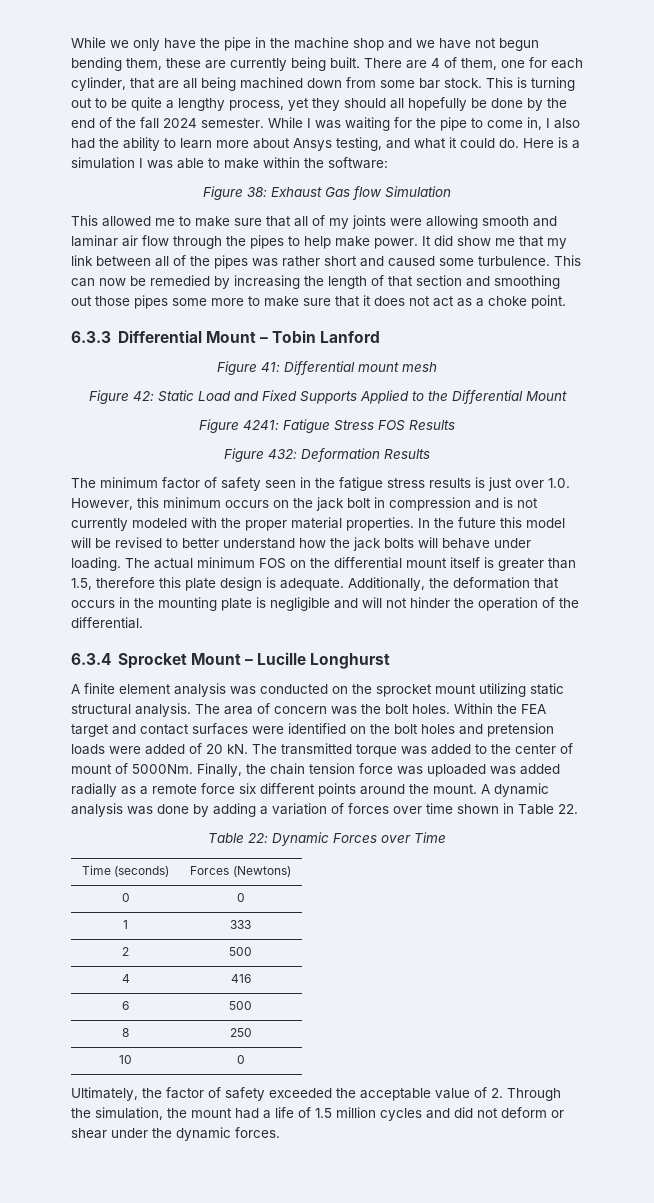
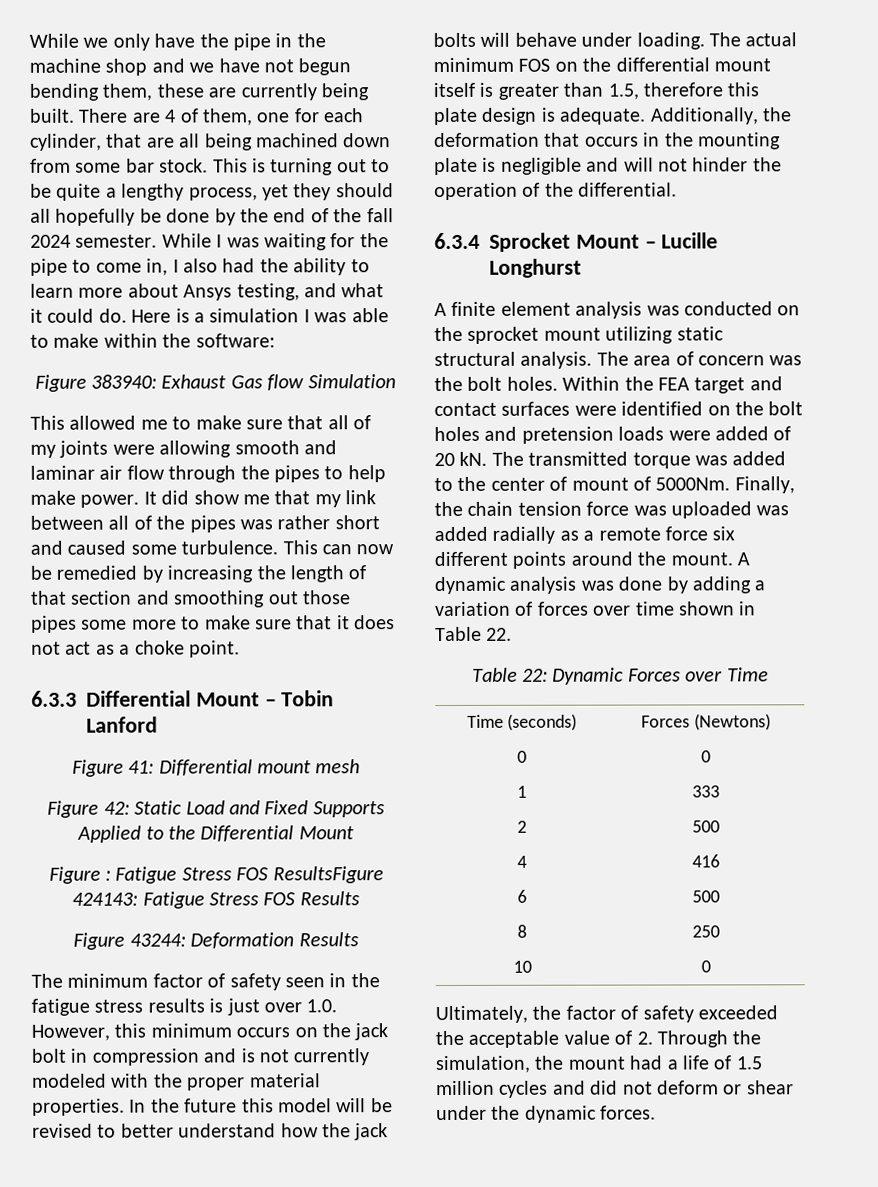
[247,187,267,197] 38: -> [90,374,157,389] 383940:
[243,420,279,430] 4241: -> [104,866,384,884] [72,892,139,906] : Fatigue Stress FOS ResultsFigure 424143:
[268,449,297,459] 432: -> [129,933,186,947] 43244:

